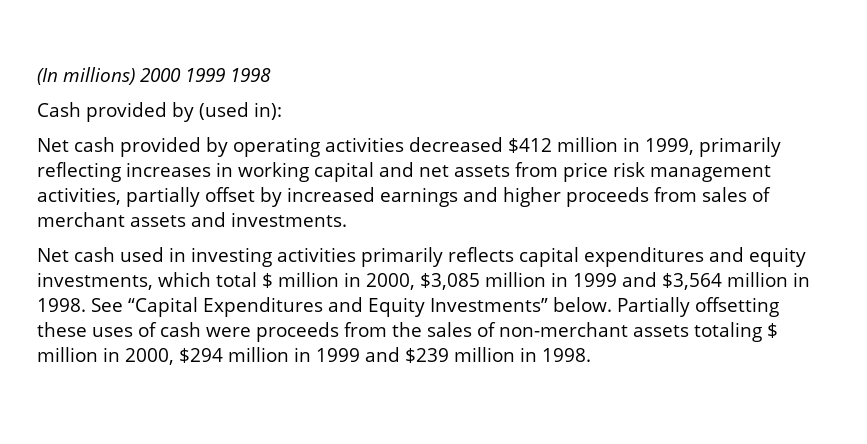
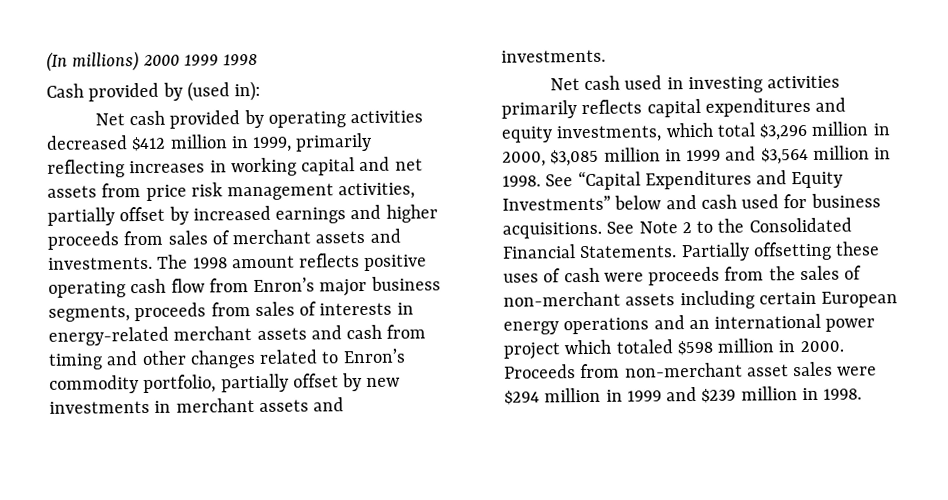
(347, 219) none -> [157,253,428,271] [48,276,441,298] [48,301,414,322] [48,324,427,346] [48,348,406,370] [49,373,401,394] [49,397,345,414] [501,49,606,63] The 1998 amount reflects positive operating cash flow from Enron’s major business segments, proceeds from sales of interests in energy-related merchant assets and cash from timing and other changes related to Enron’s commodity portfolio, partially offset by new investments in merchant assets and investments.
[262,273,273,288] $ -> [759,123,809,141] $3,296
[553,297,612,312] below. -> [614,193,881,210] [502,217,852,239] [502,244,678,259] below and cash used for business acquisitions. See Note 2 to the Consolidated Financial Statements.
[694,322,778,342] [37,347,174,365] totaling $ million in 2000, -> [679,290,899,310] [503,313,876,335] [503,338,844,360] [504,361,878,379] including certain European energy operations and an international power project which totaled $598 million in 2000. Proceeds from non-merchant asset sales were

